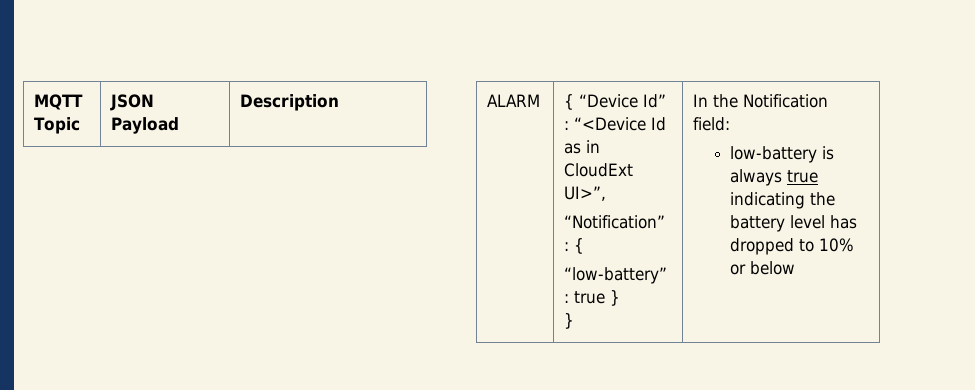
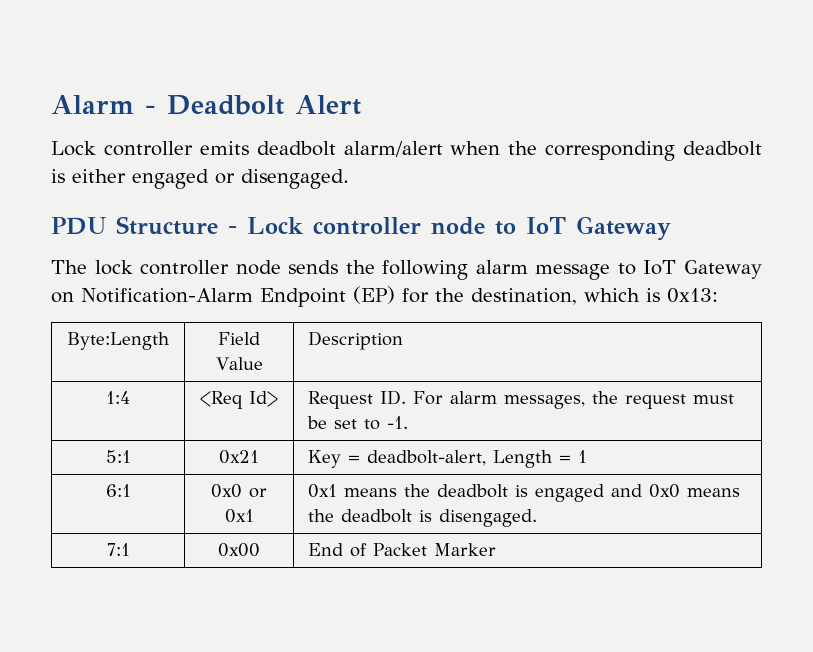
[34,94,84,110] [34,117,81,134] [110,94,155,111] [111,117,180,134] [240,94,340,111] [487,94,541,107] [564,94,667,110] [564,117,667,131] [564,140,601,154] [564,163,634,177] [564,186,607,201] [564,215,666,229] [564,238,585,254] [564,267,668,284] [564,290,621,306] [564,313,575,329] [693,94,829,108] [693,117,731,131] [730,146,835,163] [730,169,819,186] [730,192,836,209] [730,215,858,232] [730,238,855,255] [730,261,796,275] MQTT Topic | JSON Payload | Description // ALARM | { “Device Id” : “<Device Id as in CloudExt UI>”, // “Notification” : { // “low-battery” : true } // } | In the Notification field: // low-battery is always true indicating the battery level has dropped to 10% or below -> [51,95,361,115] [51,141,762,161] [51,169,349,189] [51,216,671,241] [51,260,762,280] [51,286,718,307] [67,332,169,350] [218,332,260,345] [215,357,263,370] [308,331,404,350] [106,391,130,404] [200,391,278,409] [308,390,735,409] [307,416,409,430] [105,450,131,463] [219,450,259,464] [308,450,588,468] [105,484,131,497] [211,484,267,498] [224,509,254,523] [308,484,741,502] [308,509,538,527] [106,543,130,556] [218,543,260,557] [308,543,497,557] Alarm - Deadbolt Alert // Lock controller emits deadbolt alarm/alert when the corresponding deadbolt is either engaged or disengaged. // PDU Structure - Lock controller node to IoT Gateway // The lock controller node sends the following alarm message to IoT Gateway on Notification-Alarm Endpoint (EP) for the destination, which is 0x13: // Byte:Length | Field Value | Description // 1:4 | <Req Id> | Request ID. For alarm messages, the request must be set to -1. // 5:1 | 0x21 | Key = deadbolt-alert, Length = 1 // 6:1 | 0x0 or 0x1 | 0x1 means the deadbolt is engaged and 0x0 means the deadbolt is disengaged. // 7:1 | 0x00 | End of Packet Marker

